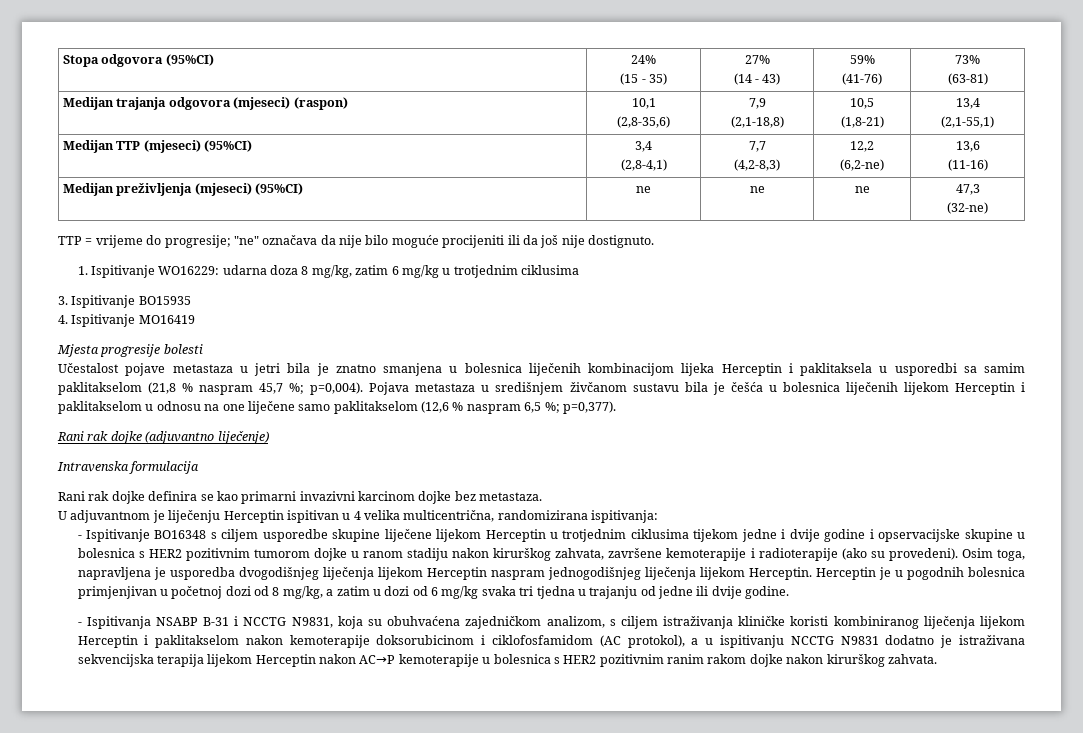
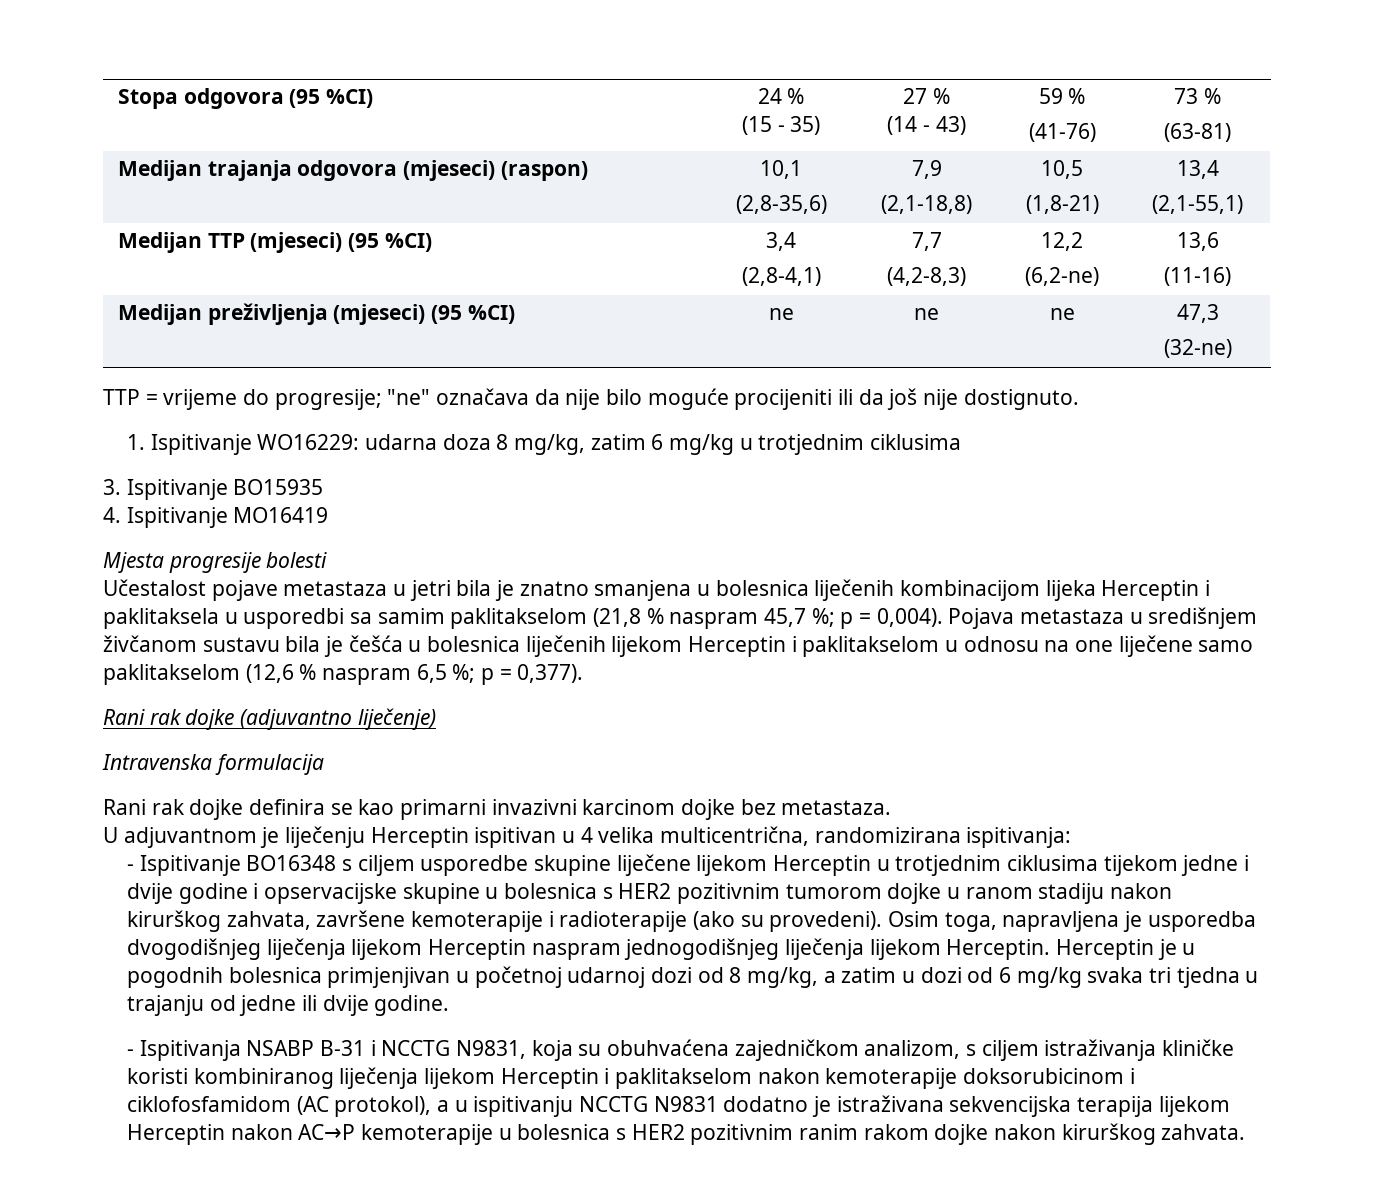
[165,54,214,66] [631,55,656,64] (95%CI) | 24% -> [289,89,373,108] [757,88,805,104] (95 %CI) | 24 %
[744,55,770,64] 27% -> [903,88,950,104] 27 %
[849,55,875,64] 59% -> [1038,88,1086,104] 59 %
[955,55,980,64] 73% -> [1174,88,1221,104] 73 %
[204,140,253,152] (95%CI) -> [347,233,432,252] (95 %CI)
[255,183,304,195] (95%CI) -> [430,305,515,324] (95 %CI)
[310,382,364,395] p=0,004). -> [840,608,943,629] p = 0,004).
[562,401,616,414] p=0,377). -> [481,664,584,685] p = 0,377).
(223, 592) none -> [567,967,646,988] udarnoj

